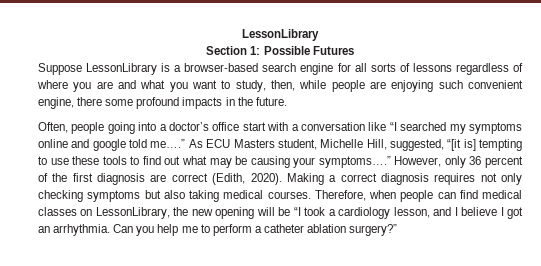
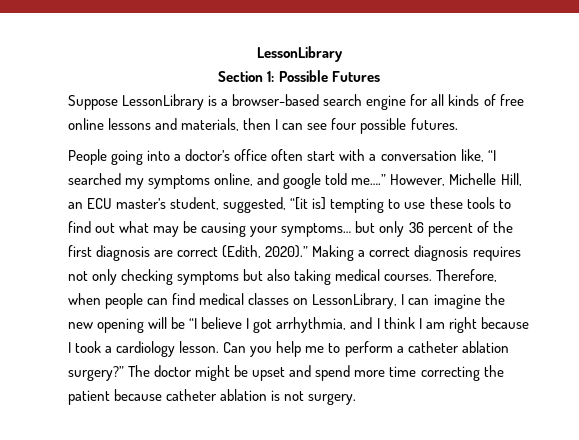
[370,63,524,75] [37,80,523,92] [38,97,287,109] [38,122,105,134] sorts of lessons regardless of where you are and what you want to study, then, while people are enjoying such convenient engine, there some profound impacts in the future. // Often, people -> [448,94,524,106] [68,118,458,134] [68,149,107,165] kinds of free online lessons and materials, then I can see four possible futures. // People
(240, 126) none -> [271,149,304,161] often
[368,122,387,131] like -> [460,149,484,162] like,
[38,139,68,148] online -> [214,173,254,186] online,
[188,139,387,150] As ECU Masters student, Michelle Hill, -> [390,173,522,186] [68,197,220,210] However, Michelle Hill, an ECU master’s student,
[318,156,442,168] symptoms….” However, -> [281,221,376,237] symptoms… but
[250,173,282,185] 2020). -> [265,245,309,258] 2020).”
(170, 213) none -> [401,294,481,309] I can imagine
[304,207,524,219] [38,224,111,236] took a cardiology lesson, and I believe I got an arrhythmia. -> [201,317,529,333] [68,341,220,357] believe I got arrhythmia, and I think I am right because I took a cardiology lesson.
(398, 230) none -> [128,365,504,381] [68,389,357,405] The doctor might be upset and spend more time correcting the patient because catheter ablation is not surgery.

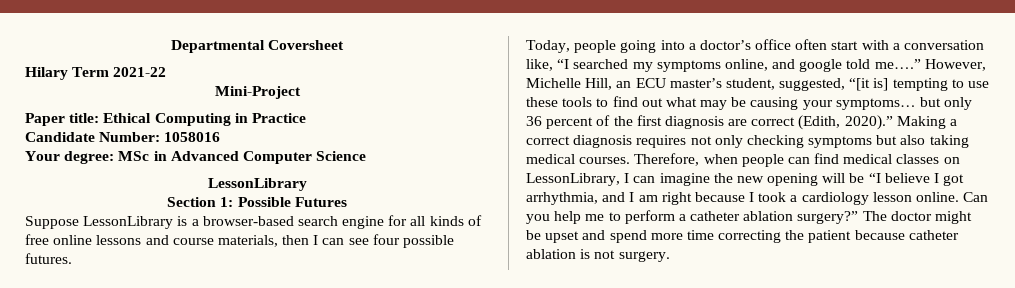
(256, 54) none -> [170,40,345,53] [25,67,167,80] [214,86,301,99] [25,113,306,126] [25,132,221,142] [25,151,367,164] Departmental Coversheet // Hilary Term 2021-22 // Mini-Project // Paper title: Ethical Computing in Practice // Candidate Number: 1058016 // Your degree: MSc in Advanced Computer Science //
(178, 124) none -> [172,238,214,245] course
[68,149,107,165] People -> [526,40,617,53] Today, people
[383,317,422,329] think I -> (635, 197) none
[179,341,220,353] lesson. -> [872,192,960,202] lesson online.

